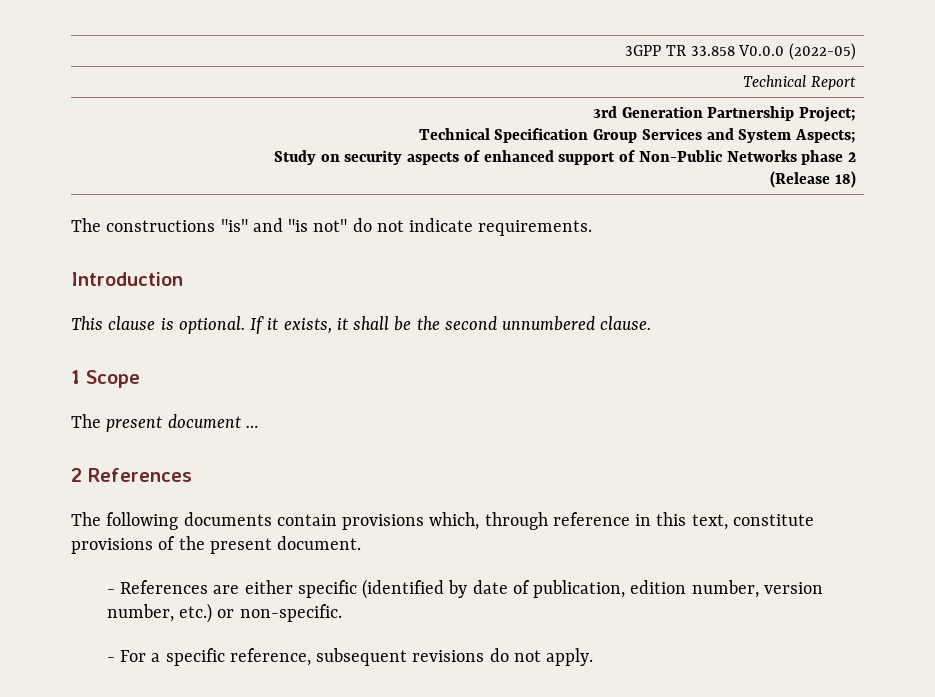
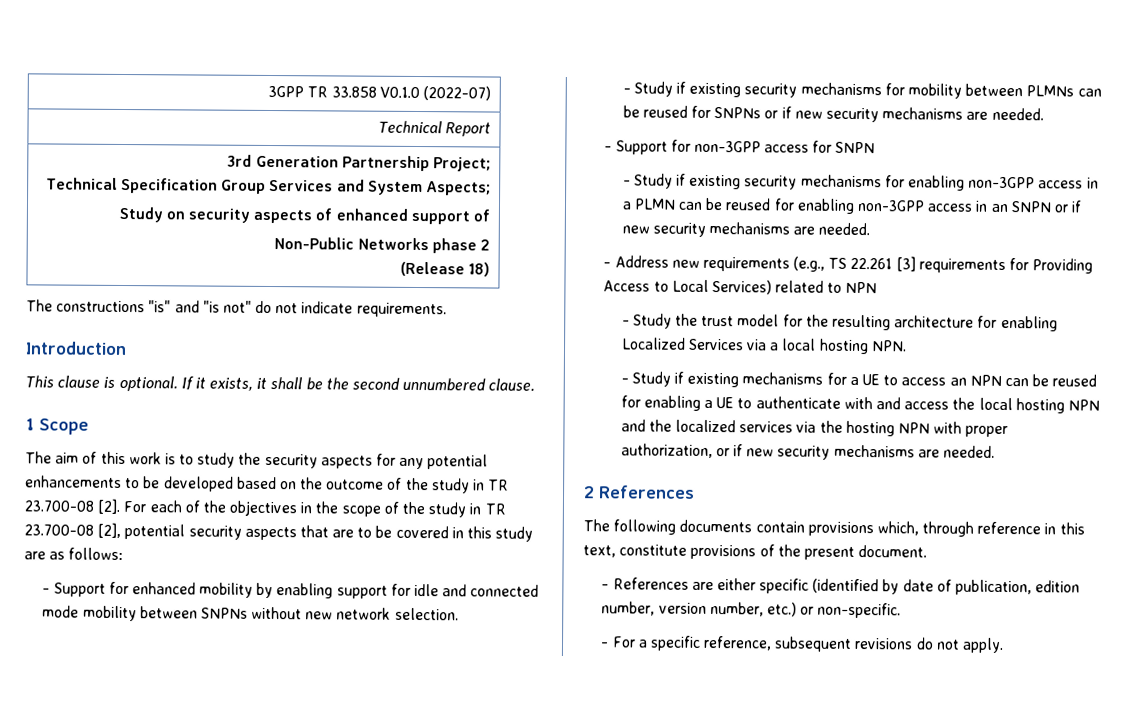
[738,43,856,60] V0.0.0 (2022-05) -> [379,86,491,101] V0.1.0 (2022-07)
(636, 156) none -> (490, 215) //
[106,414,259,432] present document … -> [55,451,489,470] [25,475,510,494] [24,498,506,518] [24,522,534,542] [24,547,124,561] [42,581,540,599] [42,605,459,622] [622,81,1102,99] [622,105,1044,123] [604,139,876,155] [622,173,1099,191] [621,197,1083,214] [621,221,871,237] [603,255,1094,274] [603,279,878,295] [621,313,1058,332] [621,337,907,355] [620,371,1098,388] [620,395,1100,414] [620,419,1009,438] [620,443,995,460] aim of this work is to study the security aspects for any potential enhancements to be developed based on the outcome of the study in TR 23.700-08 [2]. For each of the objectives in the scope of the study in TR 23.700-08 [2], potential security aspects that are to be covered in this study are as follows: // - Support for enhanced mobility by enabling support for idle and connected mode mobility between SNPNs without new network selection. // - Study if existing security mechanisms for mobility between PLMNs can be reused for SNPNs or if new security mechanisms are needed. // - Support for non-3GPP access for SNPN // - Study if existing security mechanisms for enabling non-3GPP access in a PLMN can be reused for enabling non-3GPP access in an SNPN or if new security mechanisms are needed. // - Address new requirements (e.g., TS 22.261 [3] requirements for Providing Access to Local Services) related to NPN // - Study the trust model for the resulting architecture for enabling Localized Services via a local hosting NPN. // - Study if existing mechanisms for a UE to access an NPN can be reused for enabling a UE to authenticate with and access the local hosting NPN and the localized services via the hosting NPN with proper authorization, or if new security mechanisms are needed.

